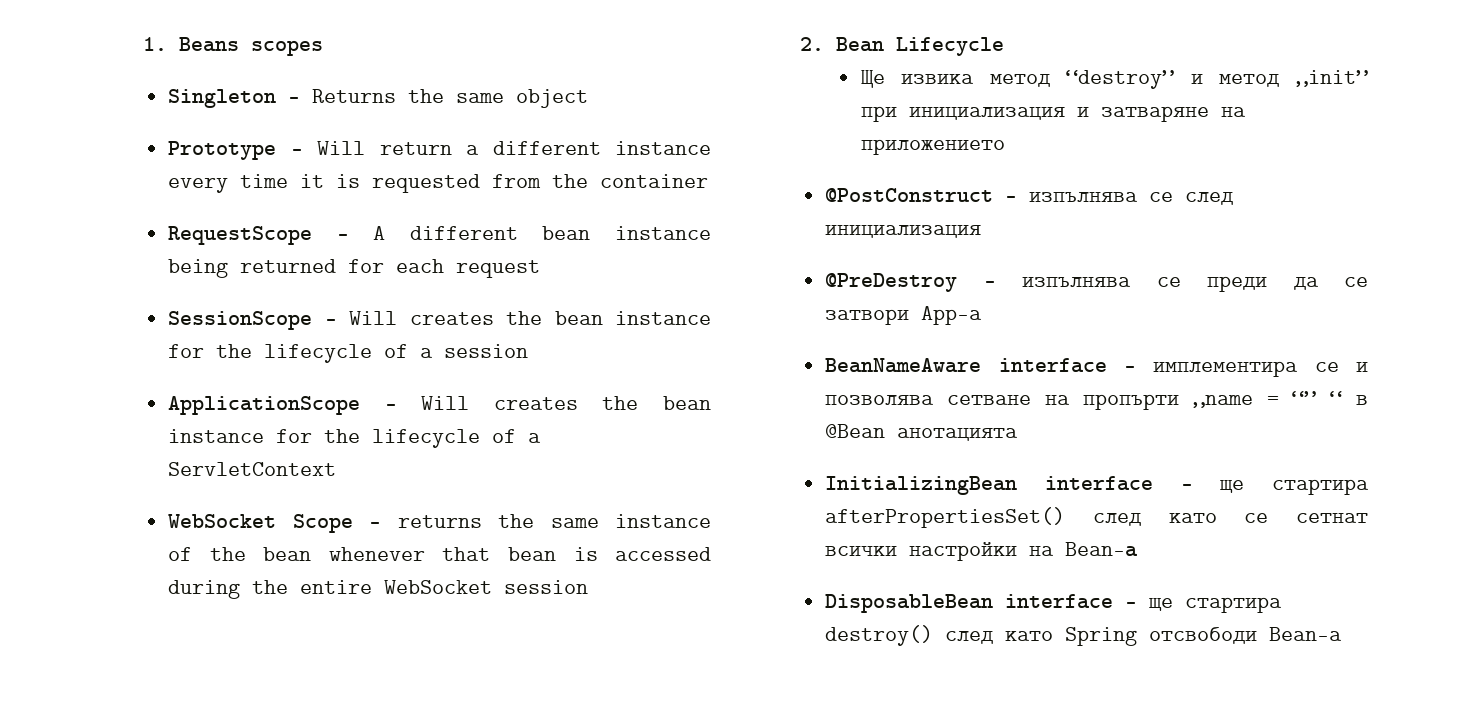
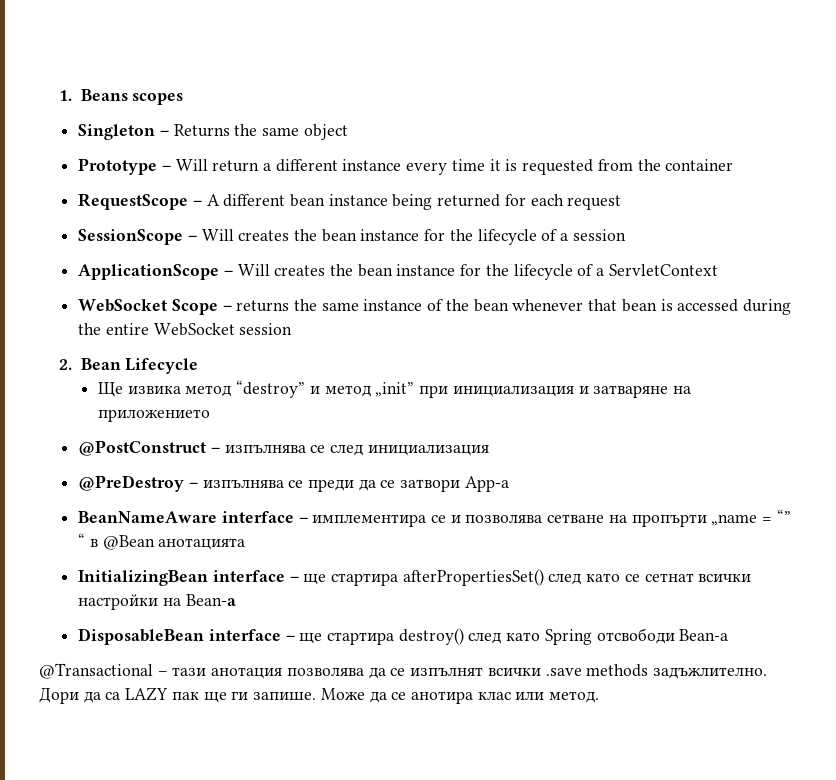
(1343, 634) none -> [39,663,767,679] [39,687,600,704] // @Transactional – тази анотация позволява да се изпълнят всички .save methods задъжлително. Дори да са LAZY пак ще ги запише. Може да се анотира клас или метод.

